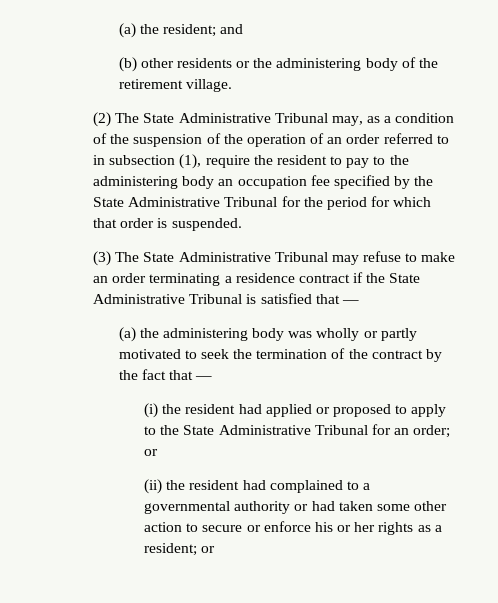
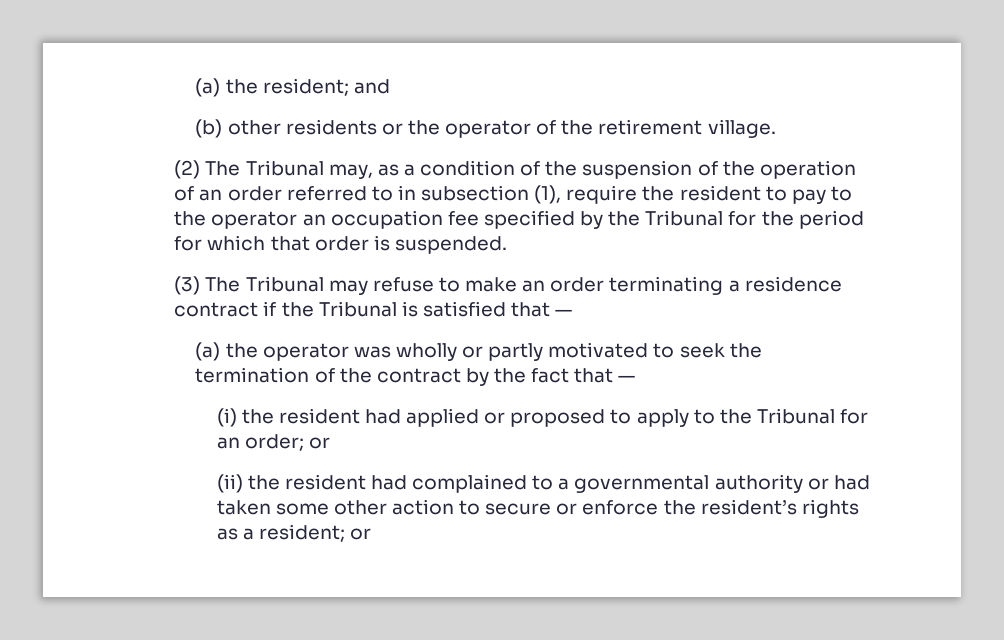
[276,58,398,71] administering body -> [445,120,532,138] operator
[143,113,271,123] State Administrative -> (241, 168) none
[92,176,215,189] administering body -> [211,211,298,229] operator
[92,197,221,207] State Administrative -> (641, 218) none
[143,252,271,262] State Administrative -> (241, 284) none
[389,273,421,283] [92,294,185,304] State Administrative -> (314, 309) none
[162,328,285,341] administering body -> [262,343,349,361] operator
[183,425,311,435] State Administrative -> (752, 416) none
[314,522,376,532] his or her -> [663,499,797,515] the resident’s

